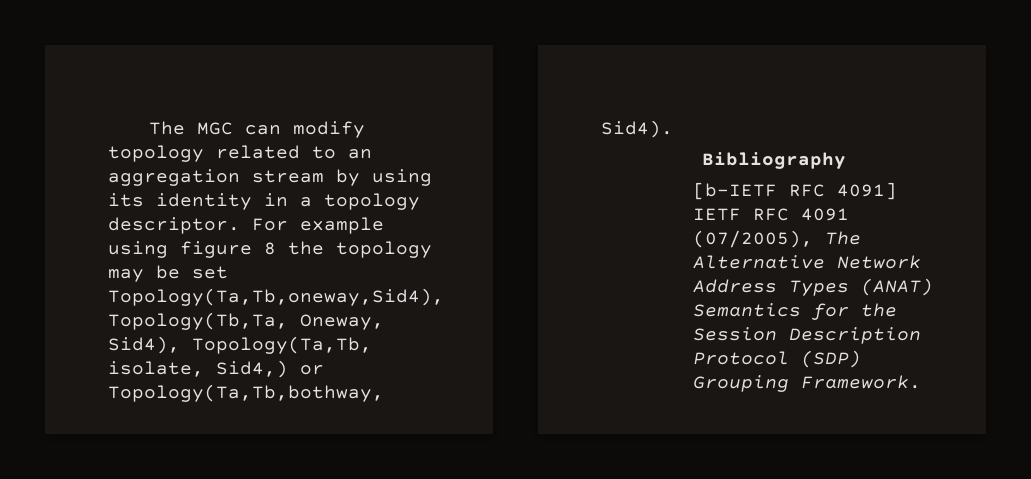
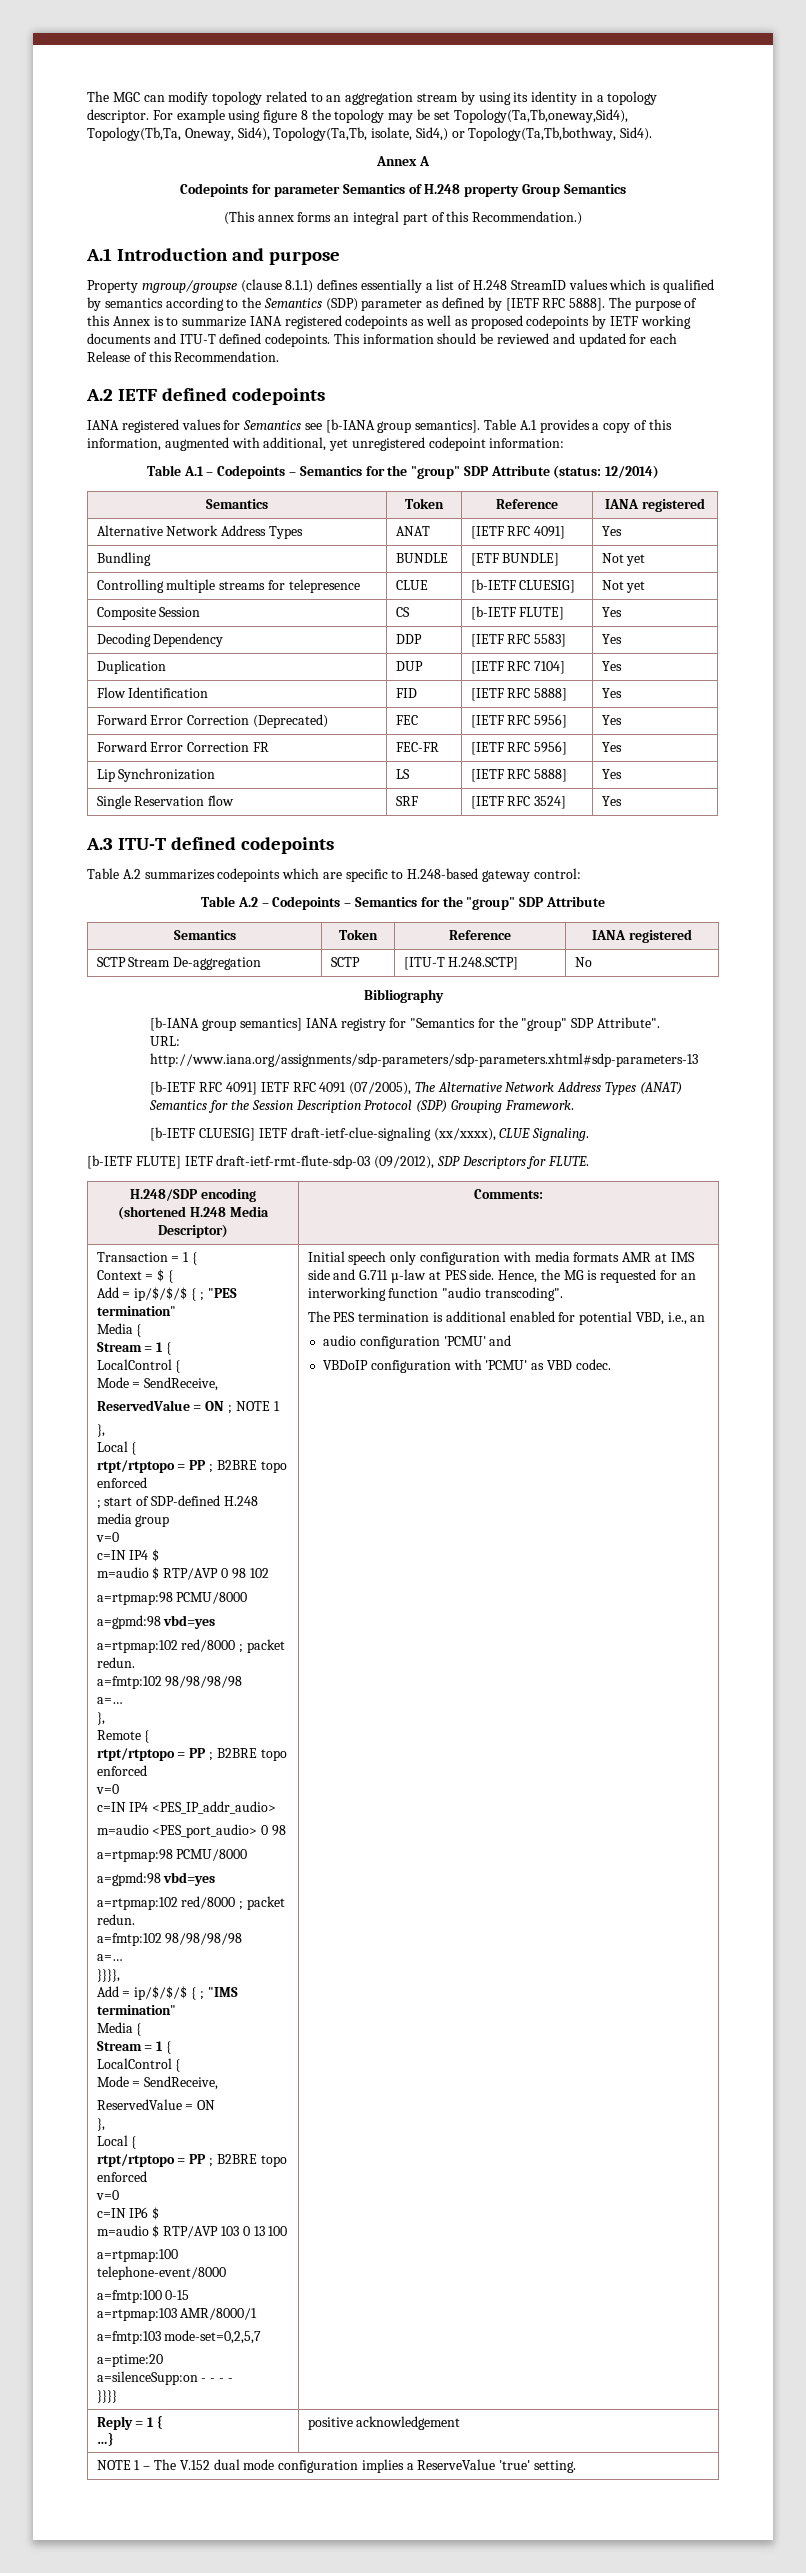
[702,152,846,169] Bibliography -> [376,156,430,166] [180,183,626,197] [223,211,583,225] [86,248,341,265] [87,279,714,293] [87,297,698,311] [87,315,691,329] [87,333,678,347] [87,351,280,362] [86,388,326,405] [87,419,672,433] [87,437,565,451] [146,465,660,479] [206,499,268,509] [405,498,444,509] [496,499,558,509] [605,498,705,512] [96,525,303,539] [395,526,430,536] [470,526,566,539] [601,526,622,536] [96,552,151,566] [395,553,448,563] [470,553,560,566] [601,553,646,566] [96,579,360,593] [395,580,428,590] [470,579,576,593] [601,580,646,593] [96,607,201,620] [395,607,410,617] [470,606,565,620] [601,607,622,617] [96,633,224,647] [395,634,422,644] [470,634,567,647] [601,634,622,644] [96,660,166,674] [395,661,423,671] [470,661,566,674] [601,661,622,671] [96,687,209,698] [395,688,417,698] [470,688,568,701] [601,688,622,698] [96,714,328,728] [395,715,418,725] [470,714,568,728] [601,715,622,725] [96,741,269,752] [395,742,439,752] [470,741,568,755] [601,742,622,752] [96,768,216,782] [395,769,410,779] [470,769,568,782] [601,769,622,779] [96,795,235,809] [395,796,418,806] [470,796,567,809] [601,796,622,806] [86,837,335,854] [87,868,581,882] [201,896,605,910] [173,930,236,940] [339,929,378,940] [449,930,511,940] [592,929,692,943] [96,957,262,970] [330,957,360,967] [403,957,519,970] [574,957,592,967] [363,989,444,1003] [150,1017,661,1031] [150,1036,181,1046] [150,1053,699,1067] Annex A // Codepoints for parameter Semantics of H.248 property Group Semantics // (This annex forms an integral part of this Recommendation.) // A.1 Introduction and purpose // Property mgroup/groupse (clause 8.1.1) defines essentially a list of H.248 StreamID values which is qualified by semantics according to the Semantics (SDP) parameter as defined by [IETF RFC 5888]. The purpose of this Annex is to summarize IANA registered codepoints as well as proposed codepoints by IETF working documents and ITU-T defined codepoints. This information should be reviewed and updated for each Release of this Recommendation. // A.2 IETF defined codepoints // IANA registered values for Semantics see [b-IANA group semantics]. Table A.1 provides a copy of this information, augmented with additional, yet unregistered codepoint information: // Table A.1 – Codepoints – Semantics for the "group" SDP Attribute (status: 12/2014) // Semantics | Token | Reference | IANA registered // Alternative Network Address Types | ANAT | [IETF RFC 4091] | Yes // Bundling | BUNDLE | [ETF BUNDLE] | Not yet // Controlling multiple streams for telepresence | CLUE | [b-IETF CLUESIG] | Not yet // Composite Session | CS | [b-IETF FLUTE] | Yes // Decoding Dependency | DDP | [IETF RFC 5583] | Yes // Duplication | DUP | [IETF RFC 7104] | Yes // Flow Identification | FID | [IETF RFC 5888] | Yes // Forward Error Correction (Deprecated) | FEC | [IETF RFC 5956] | Yes // Forward Error Correction FR | FEC-FR | [IETF RFC 5956] | Yes // Lip Synchronization | LS | [IETF RFC 5888] | Yes // Single Reservation flow | SRF | [IETF RFC 3524] | Yes // A.3 ITU-T defined codepoints // Table A.2 summarizes codepoints which are specific to H.248-based gateway control: // Table A.2 – Codepoints – Semantics for the "group" SDP Attribute // Semantics | Token | Reference | IANA registered // SCTP Stream De-aggregation | SCTP | [ITU-T H.248.SCTP] | No // Bibliography // [b-IANA group semantics] IANA registry for "Semantics for the "group" SDP Attribute". // URL: http://www.iana.org/assignments/sdp-parameters/sdp-parameters.xhtml#sdp-parameters-13
(921, 382) none -> [150,1127,590,1141] [87,1155,590,1169] [130,1188,256,1202] [118,1206,269,1220] [158,1224,228,1238] [474,1189,543,1199] [96,1252,197,1265] [96,1269,173,1283] [96,1287,237,1301] [96,1306,176,1316] [96,1323,142,1337] [96,1342,171,1355] [96,1359,181,1373] [96,1377,219,1391] [96,1400,280,1414] [96,1424,105,1437] [96,1441,137,1455] [96,1460,287,1473] [96,1477,147,1488] [96,1495,258,1509] [96,1513,170,1527] [95,1532,119,1542] [96,1549,160,1562] [96,1567,269,1580] [96,1592,248,1605] [96,1615,216,1629] [96,1639,285,1653] [96,1657,135,1668] [96,1676,243,1689] [96,1697,123,1704] [96,1712,105,1725] [96,1730,150,1743] [96,1748,287,1761] [96,1765,147,1776] [95,1784,119,1794] [96,1801,277,1814] [96,1824,286,1838] [96,1849,248,1862] [96,1872,216,1886] [96,1896,285,1910] [96,1914,135,1925] [96,1933,243,1946] [96,1954,123,1961] [96,1969,120,1982] [96,1986,238,2000] [96,2005,176,2015] [96,2022,142,2036] [96,2041,171,2054] [96,2058,181,2072] [96,2076,219,2090] [96,2099,216,2110] [96,2118,105,2131] [96,2135,137,2149] [96,2154,287,2167] [96,2171,147,2182] [95,2190,119,2200] [96,2207,160,2220] [96,2225,288,2238] [96,2249,178,2262] [96,2266,226,2280] [96,2290,190,2303] [96,2308,258,2321] [96,2330,262,2344] [96,2354,163,2367] [96,2371,233,2385] [96,2390,117,2403] [307,1251,695,1265] [307,1269,696,1283] [307,1287,563,1301] [307,1311,706,1325] [323,1335,512,1349] [323,1359,611,1373] [96,2415,163,2430] [96,2432,114,2446] [307,2416,461,2430] [96,2459,576,2473] // [b-IETF CLUESIG] IETF draft-ietf-clue-signaling (xx/xxxx), CLUE Signaling. // [b-IETF FLUTE] IETF draft-ietf-rmt-flute-sdp-03 (09/2012), SDP Descriptors for FLUTE. // H.248/SDP encoding (shortened H.248 Media Descriptor) | Comments: // Transaction = 1 { // Context = $ { // Add = ip/$/$/$ { ; "PES termination" // Media { // Stream = 1 { // LocalControl { // Mode = SendReceive, // ReservedValue = ON ; NOTE 1 // }, // Local { // rtpt/rtptopo = PP ; B2BRE topo enforced // ; start of SDP-defined H.248 media group // v=0 // c=IN IP4 $ // m=audio $ RTP/AVP 0 98 102 // a=rtpmap:98 PCMU/8000 // a=gpmd:98 vbd=yes // a=rtpmap:102 red/8000 ; packet redun. // a=fmtp:102 98/98/98/98 // a=… // }, // Remote { // rtpt/rtptopo = PP ; B2BRE topo enforced // v=0 // c=IN IP4 <PES_IP_addr_audio> // m=audio <PES_port_audio> 0 98 // a=rtpmap:98 PCMU/8000 // a=gpmd:98 vbd=yes // a=rtpmap:102 red/8000 ; packet redun. // a=fmtp:102 98/98/98/98 // a=… // }}}}, // Add = ip/$/$/$ { ; "IMS termination" // Media { // Stream = 1 { // LocalControl { // Mode = SendReceive, // ReservedValue = ON // }, // Local { // rtpt/rtptopo = PP ; B2BRE topo enforced // v=0 // c=IN IP6 $ // m=audio $ RTP/AVP 103 0 13 100 // a=rtpmap:100 telephone-event/8000 // a=fmtp:100 0-15 // a=rtpmap:103 AMR/8000/1 // a=fmtp:103 mode-set=0,2,5,7 // a=ptime:20 // a=silenceSupp:on - - - - // }}}} | Initial speech only configuration with media formats AMR at IMS side and G.711 µ-law at PES side. Hence, the MG is requested for an interworking function "audio transcoding". // The PES termination is additional enabled for potential VBD, i.e., an // audio configuration 'PCMU' and // VBDoIP configuration with 'PCMU' as VBD codec. // Reply = 1 { // …} | positive acknowledgement // NOTE 1 – The V.152 dual mode configuration implies a ReserveValue 'true' setting.

